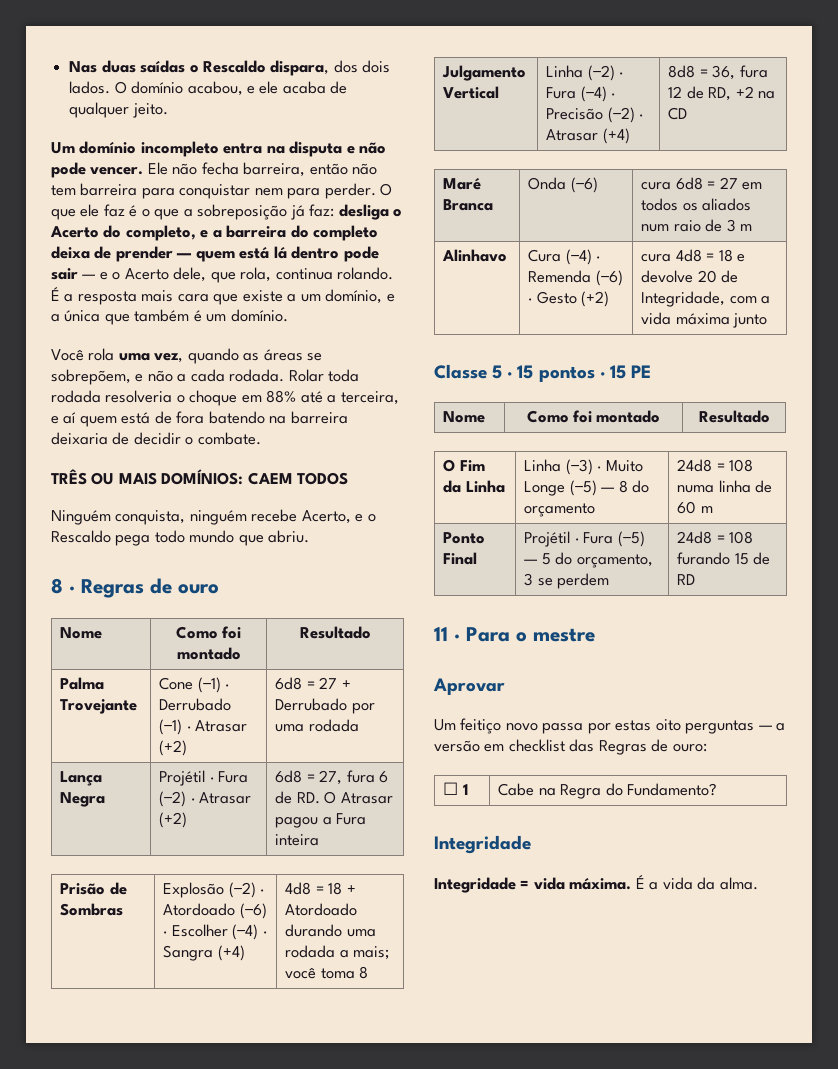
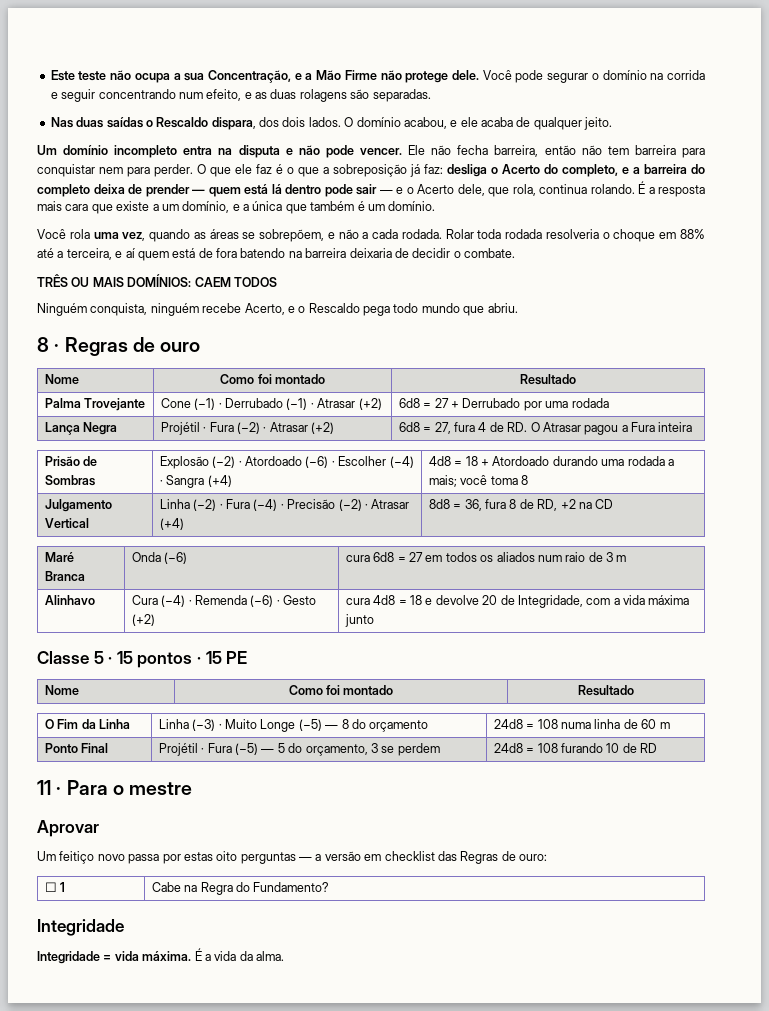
(69, 67) none -> [50,70,705,83] [50,89,431,102] Este teste não ocupa a sua Concentração, e a Mão Firme não protege dele. Você pode segurar o domínio na corrida e seguir concentrando num efeito, e as duas rolagens são separadas. //
[379,771,389,783] 6 -> [478,422,487,432] 4
[668,86,683,98] 12 -> [509,499,517,509] 8
[734,553,749,565] 15 -> [606,743,620,753] 10

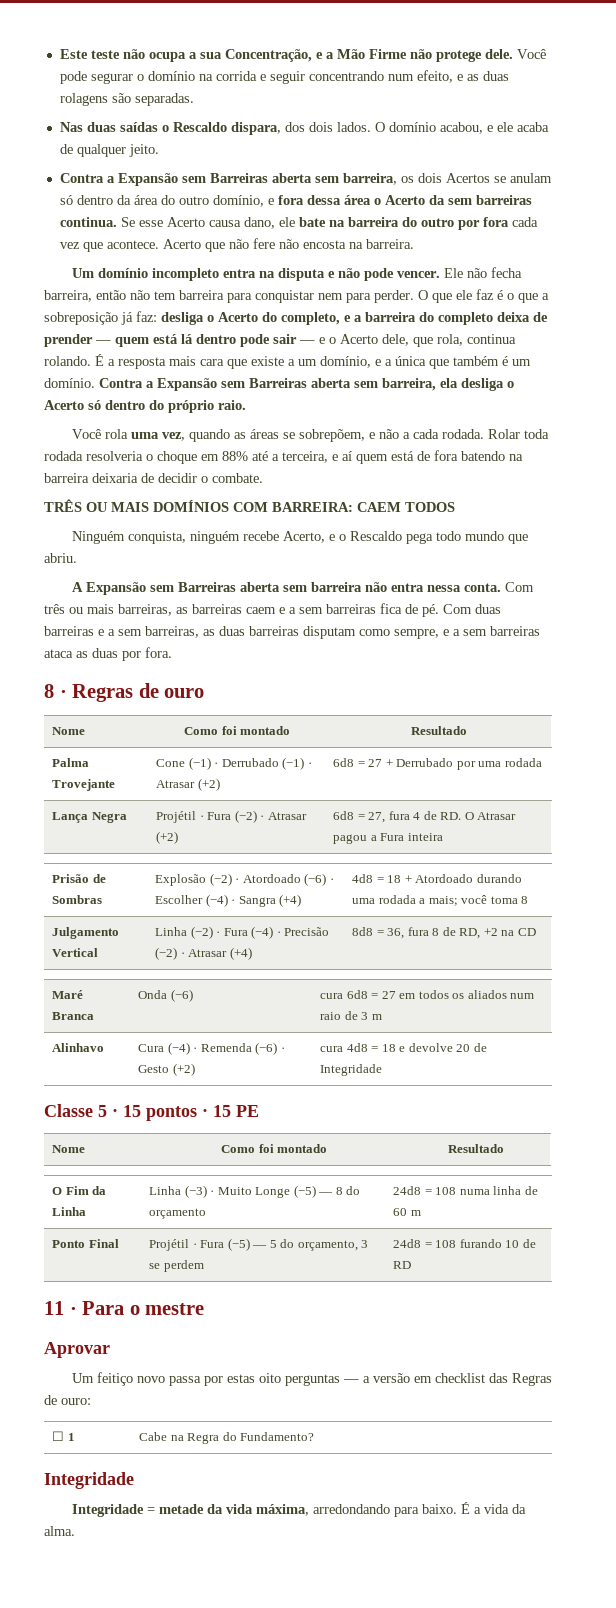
(613, 123) none -> [59,173,552,186] [59,195,532,207] [59,217,538,230] [59,238,414,252] // Contra a Expansão sem Barreiras aberta sem barreira, os dois Acertos se anulam só dentro da área do outro domínio, e fora dessa área o Acerto da sem barreiras continua. Se esse Acerto causa dano, ele bate na barreira do outro por fora cada vez que acontece. Acerto que não fere não encosta na barreira.
(436, 206) none -> [99,378,514,391] [44,400,246,413] Contra a Expansão sem Barreiras aberta sem barreira, ela desliga o Acerto só dentro do próprio raio.
[127,274,192,287] DOMÍNIOS: -> [153,500,353,512] DOMÍNIOS COM BARREIRA:
(518, 308) none -> [71,582,534,595] [44,603,501,617] [44,626,540,639] [44,647,172,661] // A Expansão sem Barreiras aberta sem barreira não entra nessa conta. Com três ou mais barreiras, as barreiras caem e a sem barreiras fica de pé. Com duas barreiras e a sem barreiras, as duas barreiras disputam como sempre, e a sem barreiras ataca as duas por fora.
[517,595,690,608] [344,614,374,627] Integridade, com a vida máxima junto -> [320,1064,383,1076] Integridade
[114,951,192,961] vida máxima. -> [158,1504,457,1517] metade da vida máxima, arredondando para baixo.

